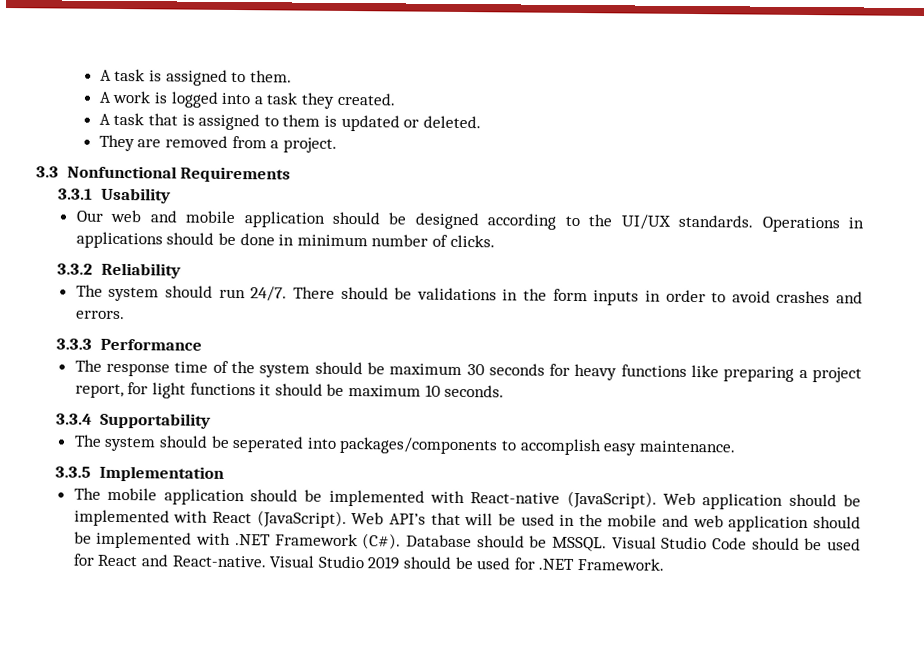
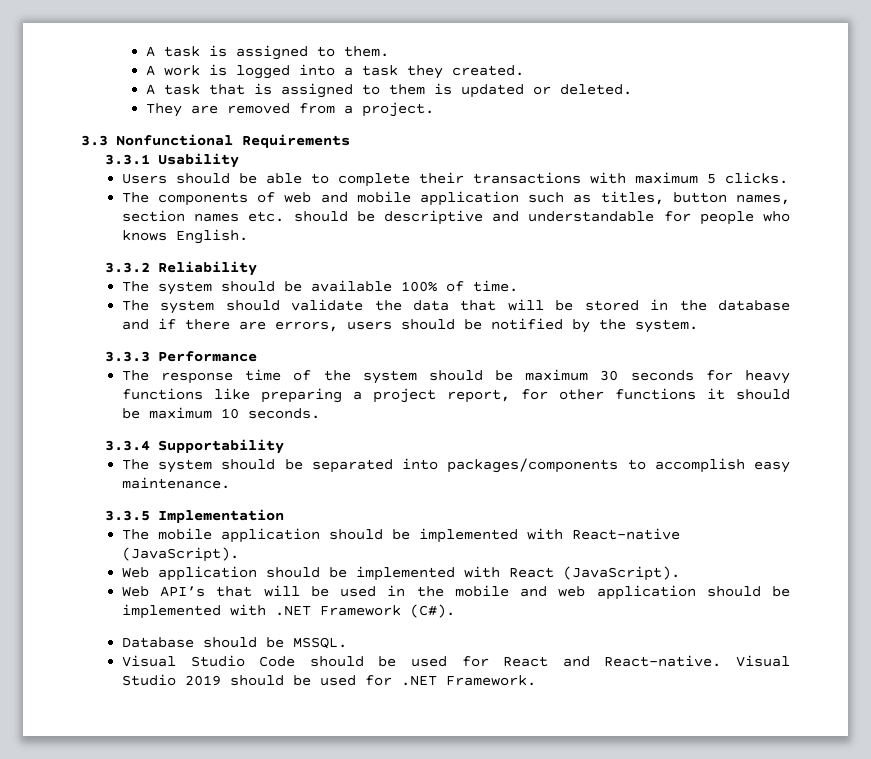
[75,209,864,233] [75,231,495,249] Our web and mobile application should be designed according to the UI/UX standards. Operations in applications should be done in minimum number of clicks. -> [121,172,788,187] [121,191,790,206] [121,210,790,225] [121,229,248,244] Users should be able to complete their transactions with maximum 5 clicks. // The components of web and mobile application such as titles, button names, section names etc. should be descriptive and understandable for people who knows English.
[218,286,864,306] [75,310,125,320] run 24/7. There should be validations in the form inputs in order to avoid crashes and errors. -> [283,280,518,292] [121,299,790,314] [121,318,698,333] be available 100% of time. // The system should validate the data that will be stored in the database and if there are errors, users should be notified by the system.
[151,382,186,399] light -> [558,389,604,400] other
[232,436,305,453] seperated -> [311,459,393,473] separated
(657, 499) none -> (239, 554) //
(347, 519) none -> (680, 573) //
(402, 541) none -> (455, 611) //
(607, 544) none -> (347, 643) //

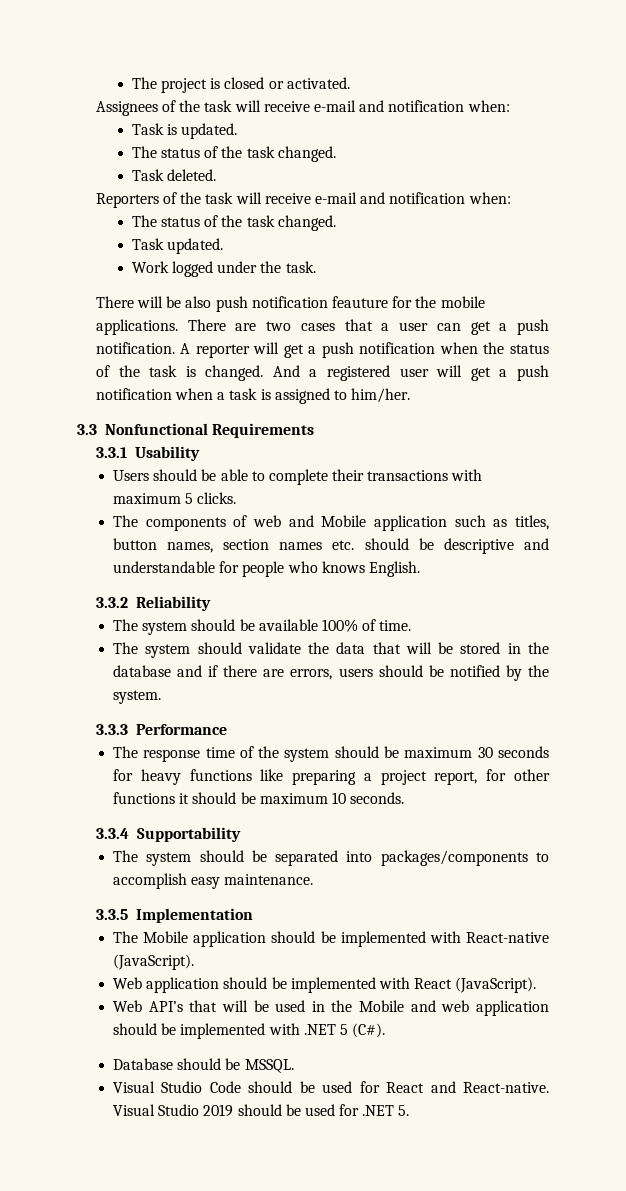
[145,45,389,60] [145,64,524,79] [145,83,632,98] [145,102,434,117] A task is assigned to them. // A work is logged into a task they created. // A task that is assigned to them is updated or deleted. // They are removed from a project. -> [131,77,350,93] [95,100,510,116] [131,123,238,139] [131,146,336,162] [131,169,217,181] [95,192,511,208] [131,215,336,231] [131,238,224,254] [131,261,316,277] [95,296,485,312] [95,319,549,335] [95,342,550,358] [95,365,549,381] [95,388,411,404] The project is closed or activated. // Assignees of the task will receive e-mail and notification when: // Task is updated. // The status of the task changed. // Task deleted. // Reporters of the task will receive e-mail and notification when: // The status of the task changed. // Task updated. // Work logged under the task. // There will be also push notification feauture for the mobile applications. There are two cases that a user can get a push notification. A reporter will get a push notification when the status of the task is changed. And a registered user will get a push notification when a task is assigned to him/her.
[356,191,411,203] mobile -> [321,515,367,527] Mobile
[157,528,212,540] mobile -> [143,931,189,943] Mobile
[454,585,509,597] mobile -> [359,1000,405,1012] Mobile
[319,605,401,616] Framework -> [339,1024,348,1035] 5
[445,675,536,686] Framework. -> [398,1105,410,1116] 5.

